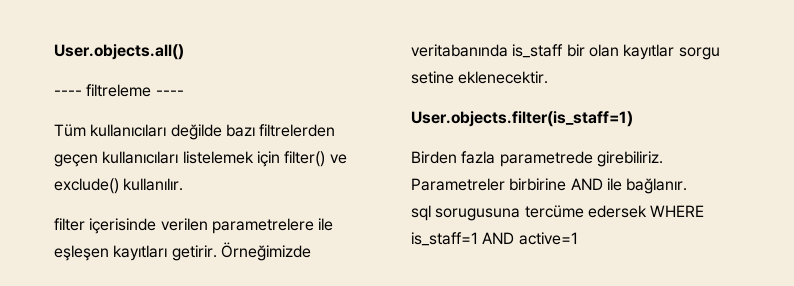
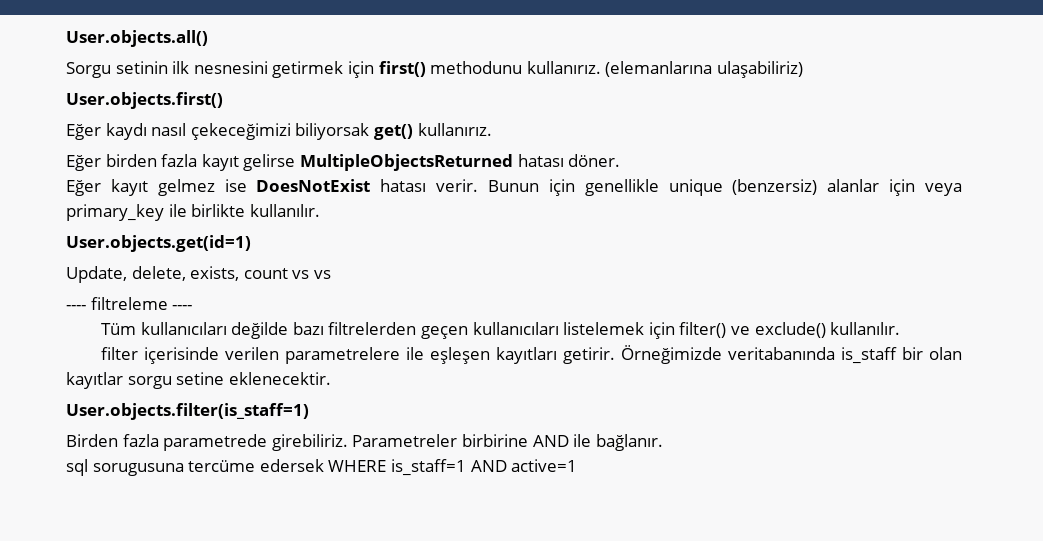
(184, 52) none -> [66,61,803,78] [66,92,223,109] [66,123,492,140] [66,154,621,171] [66,179,963,196] [66,204,320,221] [66,235,251,252] [66,266,331,283] // Sorgu setinin ilk nesnesini getirmek için first() methodunu kullanırız. (elemanlarına ulaşabiliriz) // User.objects.first() // Eğer kaydı nasıl çekeceğimizi biliyorsak get() kullanırız. // Eğer birden fazla kayıt gelirse MultipleObjectsReturned hatası döner. // Eğer kayıt gelmez ise DoesNotExist hatası verir. Bunun için genellikle unique (benzersiz) alanlar için veya primary_key ile birlikte kullanılır. // User.objects.get(id=1) // Update, delete, exists, count vs vs

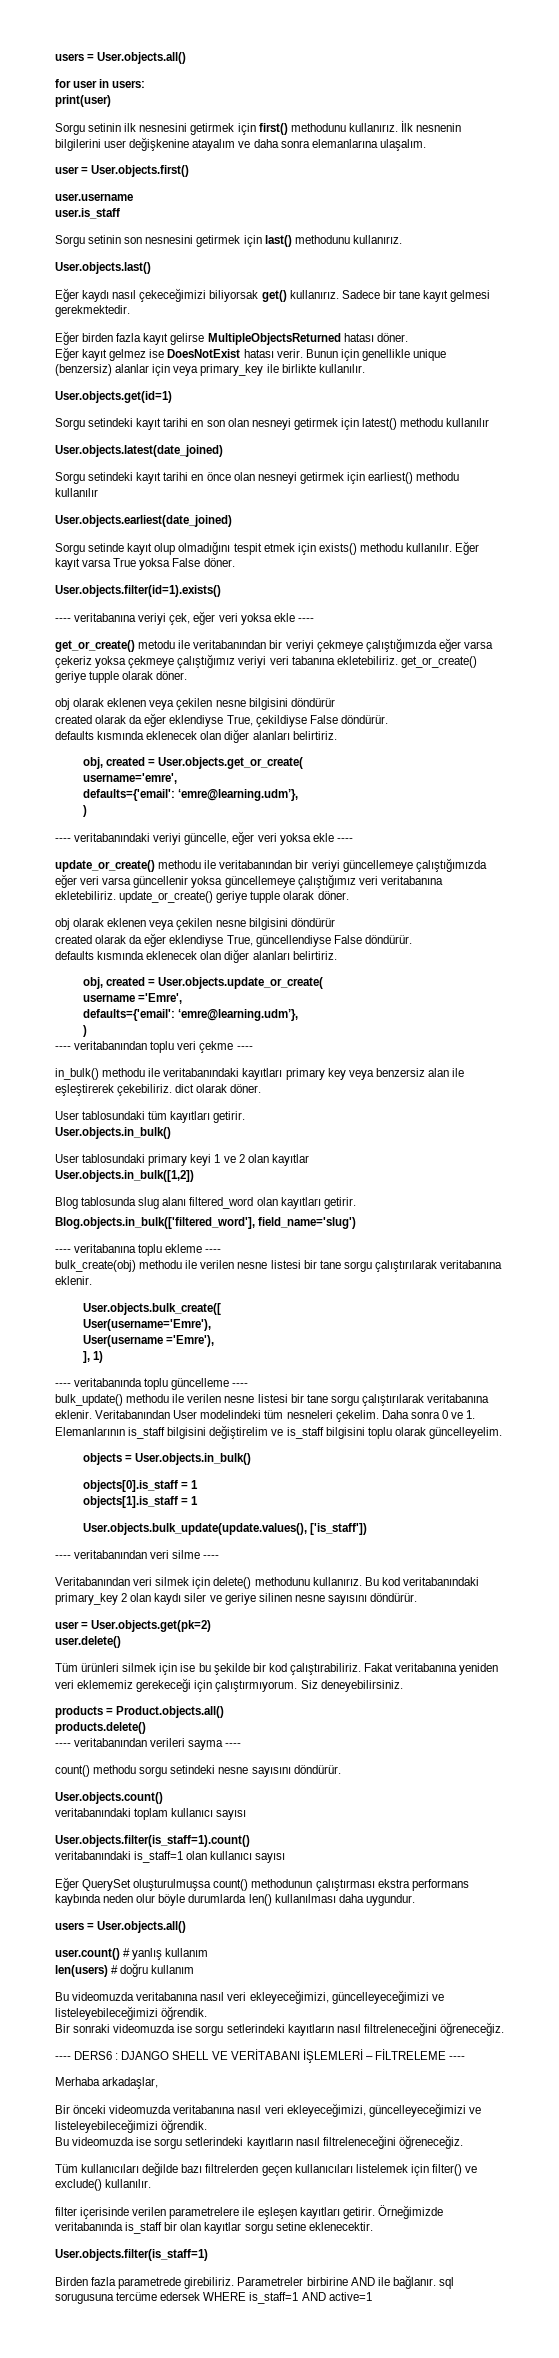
[66,30,208,47] User.objects.all() -> [55,52,187,64] [55,79,146,88] [55,95,111,107] users = User.objects.all() // for user in users: // print(user)
[605,61,803,78] [66,92,223,109] (elemanlarına ulaşabiliriz) // User.objects.first() -> [400,121,462,132] [55,137,426,151] [55,165,190,177] [55,193,133,201] [55,208,120,219] [55,235,402,247] [55,262,151,274] İlk nesnenin bilgilerini user değişkenine atayalım ve daha sonra elemanlarına ulaşalım. // user = User.objects.first() // user.username // user.is_staff // Sorgu setinin son nesnesini getirmek için last() methodunu kullanırız. // User.objects.last()
(492, 129) none -> [341,290,491,302] [55,305,130,317] Sadece bir tane kayıt gelmesi gerekmektedir.
[66,266,331,283] [66,297,193,310] Update, delete, exists, count vs vs // ---- filtreleme ---- -> [55,418,490,430] [55,445,223,457] [55,472,460,484] [55,488,98,497] [55,515,232,527] [55,541,480,555] [55,558,235,570] [55,585,221,597] [55,611,314,625] [55,638,493,652] [55,654,477,668] [55,671,188,683] [55,698,335,710] [55,713,388,727] [55,729,337,743] [83,757,304,769] [83,773,178,784] [83,789,299,801] [83,805,88,817] [55,831,353,845] [55,858,487,872] [55,874,443,888] [55,891,349,903] [55,918,335,930] [55,933,412,947] [55,949,337,963] [83,977,324,989] [83,993,183,1004] [83,1009,299,1021] [83,1025,88,1037] [55,1041,253,1053] [55,1068,465,1080] [55,1084,262,1096] [55,1111,246,1123] [55,1127,171,1139] [55,1154,309,1166] [55,1170,194,1182] [55,1197,356,1209] [55,1217,357,1229] [55,1244,222,1256] [55,1260,503,1272] [55,1276,92,1285] [83,1303,222,1315] [83,1319,212,1331] [83,1335,215,1347] [83,1351,104,1363] [55,1378,249,1390] [55,1394,490,1406] [55,1410,476,1422] [55,1425,502,1439] [83,1453,252,1465] [83,1480,199,1492] [83,1496,199,1508] [83,1523,368,1535] [55,1550,220,1559] [55,1577,479,1589] [55,1593,418,1605] [55,1620,212,1632] [55,1636,121,1648] [55,1663,499,1675] [55,1678,403,1692] [55,1706,225,1718] [55,1722,146,1734] [55,1738,242,1750] [55,1765,341,1777] [55,1792,163,1804] [55,1808,247,1820] [55,1835,250,1847] [55,1851,286,1863] [55,1877,469,1891] [55,1894,415,1906] [55,1921,187,1933] [55,1948,209,1960] [55,1963,195,1977] [55,1990,444,2004] [55,2006,208,2020] [55,2022,504,2036] [55,2049,466,2063] [55,2077,159,2089] [55,2103,481,2117] [55,2119,208,2133] [55,2135,463,2149] Sorgu setindeki kayıt tarihi en son olan nesneyi getirmek için latest() methodu kullanılır // User.objects.latest(date_joined) // Sorgu setindeki kayıt tarihi en önce olan nesneyi getirmek için earliest() methodu kullanılır // User.objects.earliest(date_joined) // Sorgu setinde kayıt olup olmadığını tespit etmek için exists() methodu kullanılır. Eğer kayıt varsa True yoksa False döner. // User.objects.filter(id=1).exists() // ---- veritabanına veriyi çek, eğer veri yoksa ekle ---- // get_or_create() metodu ile veritabanından bir veriyi çekmeye çalıştığımızda eğer varsa çekeriz yoksa çekmeye çalıştığımız veriyi veri tabanına ekletebiliriz. get_or_create() geriye tupple olarak döner. // obj olarak eklenen veya çekilen nesne bilgisini döndürür // created olarak da eğer eklendiyse True, çekildiyse False döndürür. // defaults kısmında eklenecek olan diğer alanları belirtiriz. // obj, created = User.objects.get_or_create( // username='emre', // defaults={'email': ‘emre@learning.udm’}, // ) // ---- veritabanındaki veriyi güncelle, eğer veri yoksa ekle ---- // update_or_create() methodu ile veritabanından bir veriyi güncellemeye çalıştığımızda eğer veri varsa güncellenir yoksa güncellemeye çalıştığımız veri veritabanına ekletebiliriz. update_or_create() geriye tupple olarak döner. // obj olarak eklenen veya çekilen nesne bilgisini döndürür // created olarak da eğer eklendiyse True, güncellendiyse False döndürür. // defaults kısmında eklenecek olan diğer alanları belirtiriz. // obj, created = User.objects.update_or_create( // username ='Emre', // defaults={'email': ‘emre@learning.udm’}, // ) // ---- veritabanından toplu veri çekme ---- // in_bulk() methodu ile veritabanındaki kayıtları primary key veya benzersiz alan ile eşleştirerek çekebiliriz. dict olarak döner. // User tablosundaki tüm kayıtları getirir. // User.objects.in_bulk() // User tablosundaki primary keyi 1 ve 2 olan kayıtlar // User.objects.in_bulk([1,2]) // Blog tablosunda slug alanı filtered_word olan kayıtları getirir. // Blog.objects.in_bulk(['filtered_word'], field_name='slug') // ---- veritabanına toplu ekleme ---- // bulk_create(obj) methodu ile verilen nesne listesi bir tane sorgu çalıştırılarak veritabanına eklenir. // User.objects.bulk_create([ // User(username='Emre'), // User(username ='Emre'), // ], 1) // ---- veritabanında toplu güncelleme ---- // bulk_update() methodu ile verilen nesne listesi bir tane sorgu çalıştırılarak veritabanına eklenir. Veritabanından User modelindeki tüm nesneleri çekelim. Daha sonra 0 ve 1. Elemanlarının is_staff bilgisini değiştirelim ve is_staff bilgisini toplu olarak güncelleyelim. // objects = User.objects.in_bulk() // objects[0].is_staff = 1 // objects[1].is_staff = 1 // User.objects.bulk_update(update.values(), ['is_staff']) // ---- veritabanından veri silme ---- // Veritabanından veri silmek için delete() methodunu kullanırız. Bu kod veritabanındaki primary_key 2 olan kaydı siler ve geriye silinen nesne sayısını döndürür. // user = User.objects.get(pk=2) // user.delete() // Tüm ürünleri silmek için ise bu şekilde bir kod çalıştırabiliriz. Fakat veritabanına yeniden veri eklememiz gerekeceği için çalıştırmıyorum. Siz deneyebilirsiniz. // products = Product.objects.all() // products.delete() // ---- veritabanından verileri sayma ---- // count() methodu sorgu setindeki nesne sayısını döndürür. // User.objects.count() // veritabanındaki toplam kullanıcı sayısı // User.objects.filter(is_staff=1).count() // veritabanındaki is_staff=1 olan kullanıcı sayısı // Eğer QuerySet oluşturulmuşsa count() methodunun çalıştırması ekstra performans kaybında neden olur böyle durumlarda len() kullanılması daha uygundur. // users = User.objects.all() // user.count() # yanlış kullanım // len(users) # doğru kullanım // Bu videomuzda veritabanına nasıl veri ekleyeceğimizi, güncelleyeceğimizi ve listeleyebileceğimizi öğrendik. // Bir sonraki videomuzda ise sorgu setlerindeki kayıtların nasıl filtreleneceğini öğreneceğiz. // ---- DERS6 : DJANGO SHELL VE VERİTABANI İŞLEMLERİ – FİLTRELEME ---- // Merhaba arkadaşlar, // Bir önceki videomuzda veritabanına nasıl veri ekleyeceğimizi, güncelleyeceğimizi ve listeleyebileceğimizi öğrendik. // Bu videomuzda ise sorgu setlerindeki kayıtların nasıl filtreleneceğini öğreneceğiz.
(663, 442) // -> (436, 2282) none

